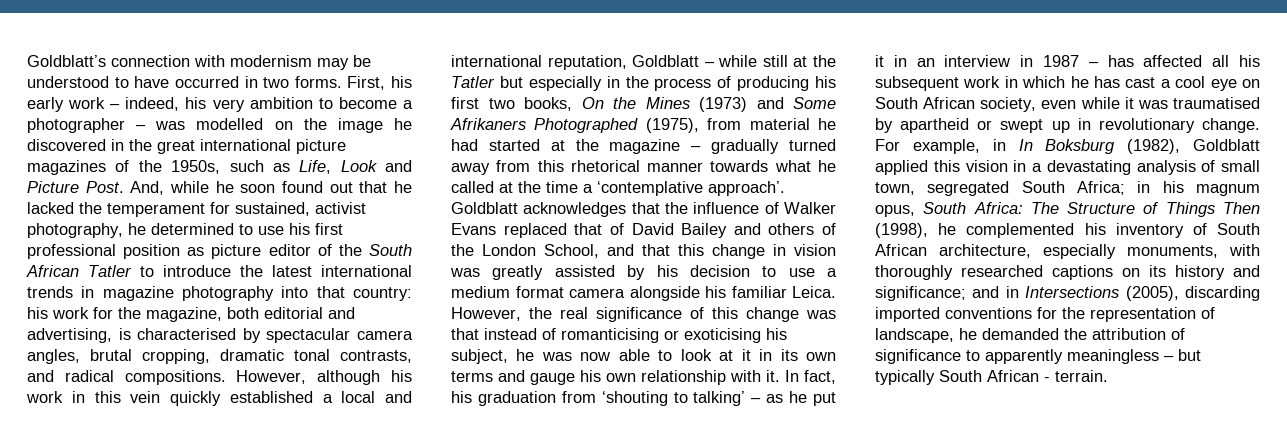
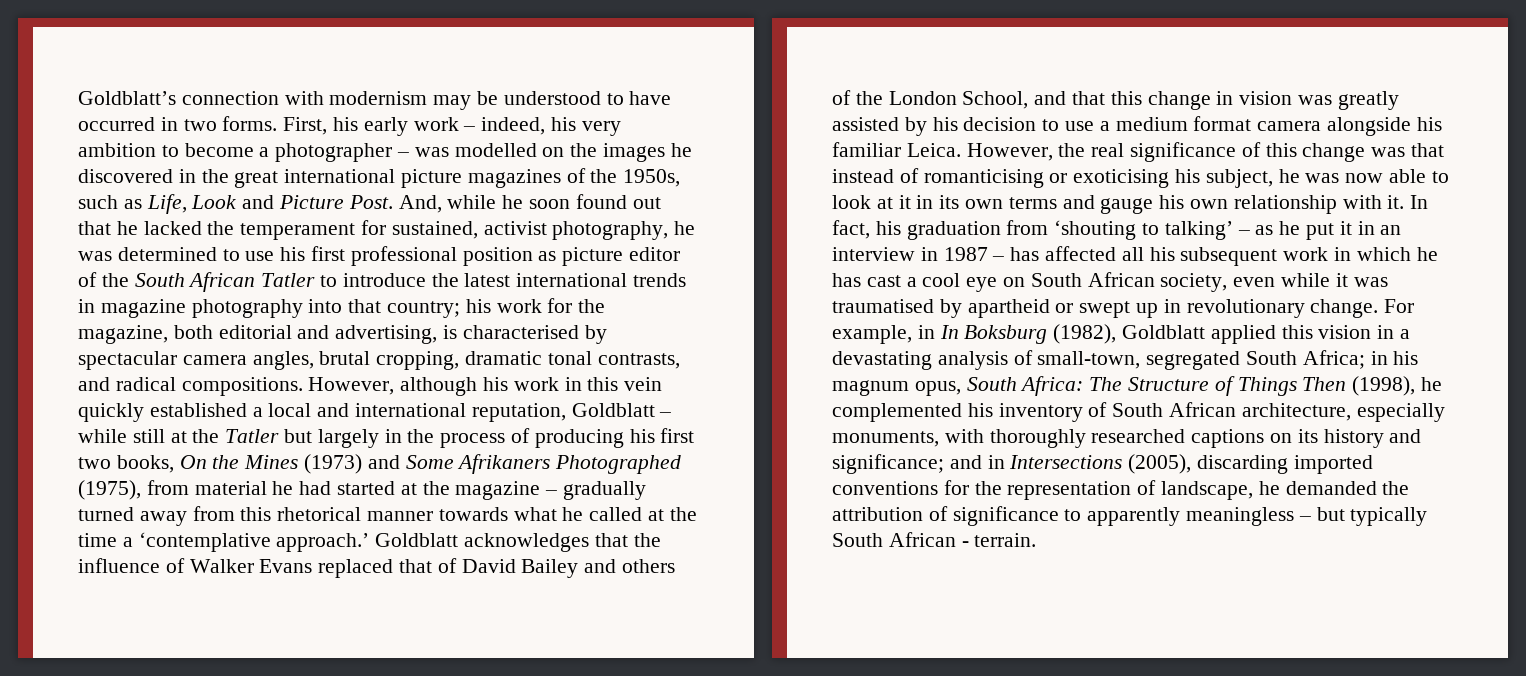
[337,118,383,133] image -> [603,143,666,162] images
(146, 229) none -> [78,251,112,261] was
[353,287,412,301] country: -> [387,301,461,318] country;
[528,76,602,91] especially -> [317,429,379,448] largely
[708,181,785,196] approach’. -> [276,533,370,552] approach.’
[1221,160,1260,172] [875,182,915,195] small town, -> [1037,351,1141,369] small-town,

